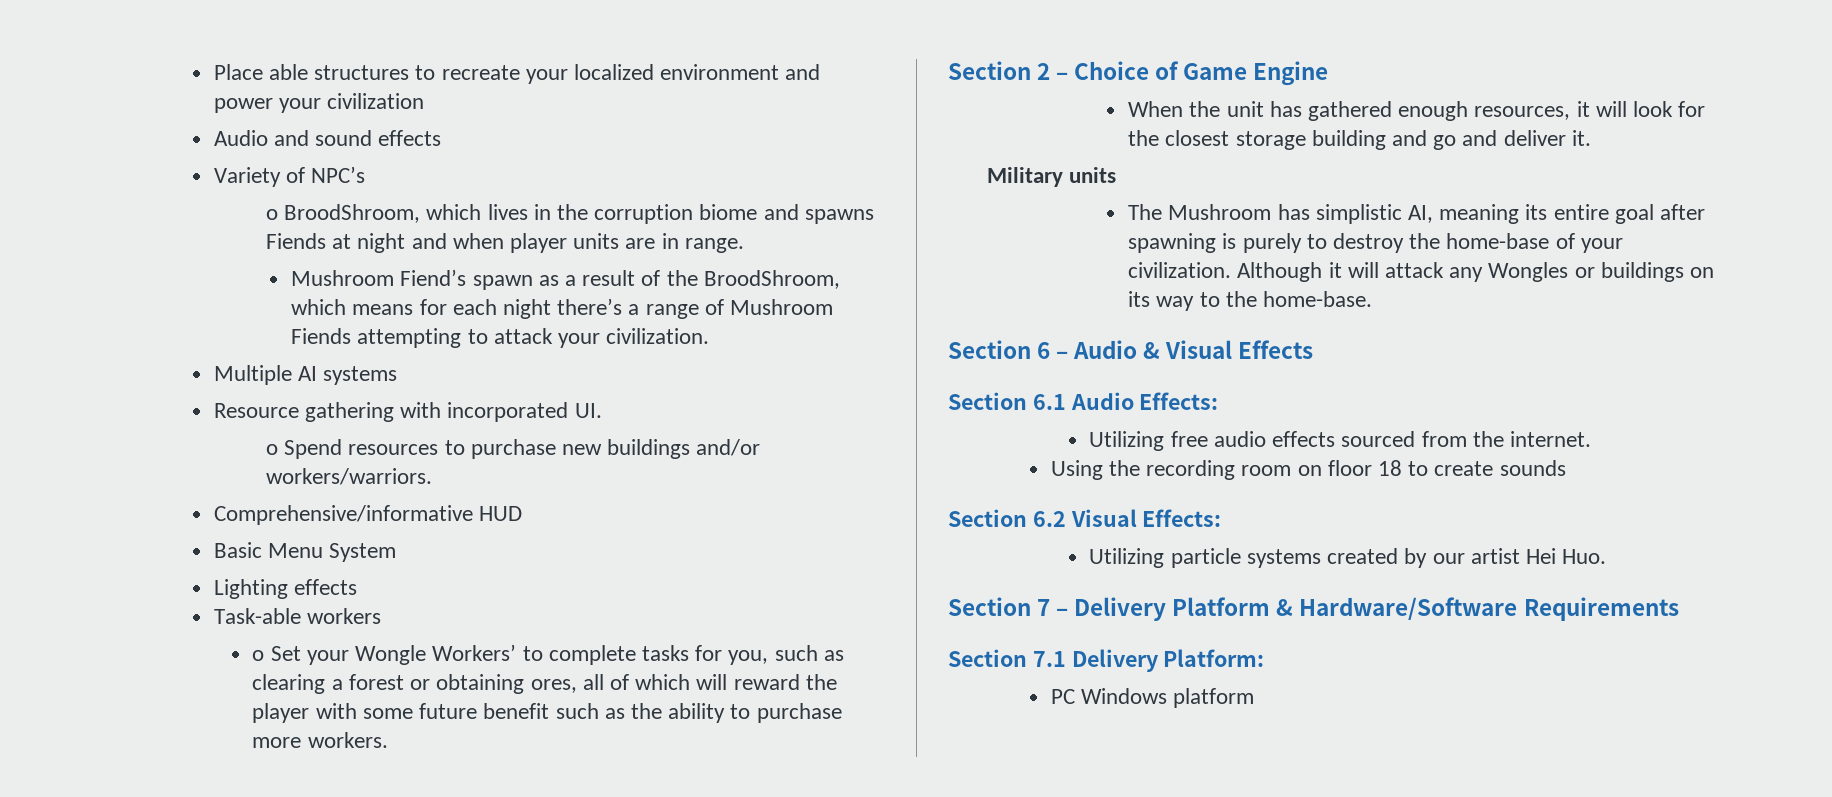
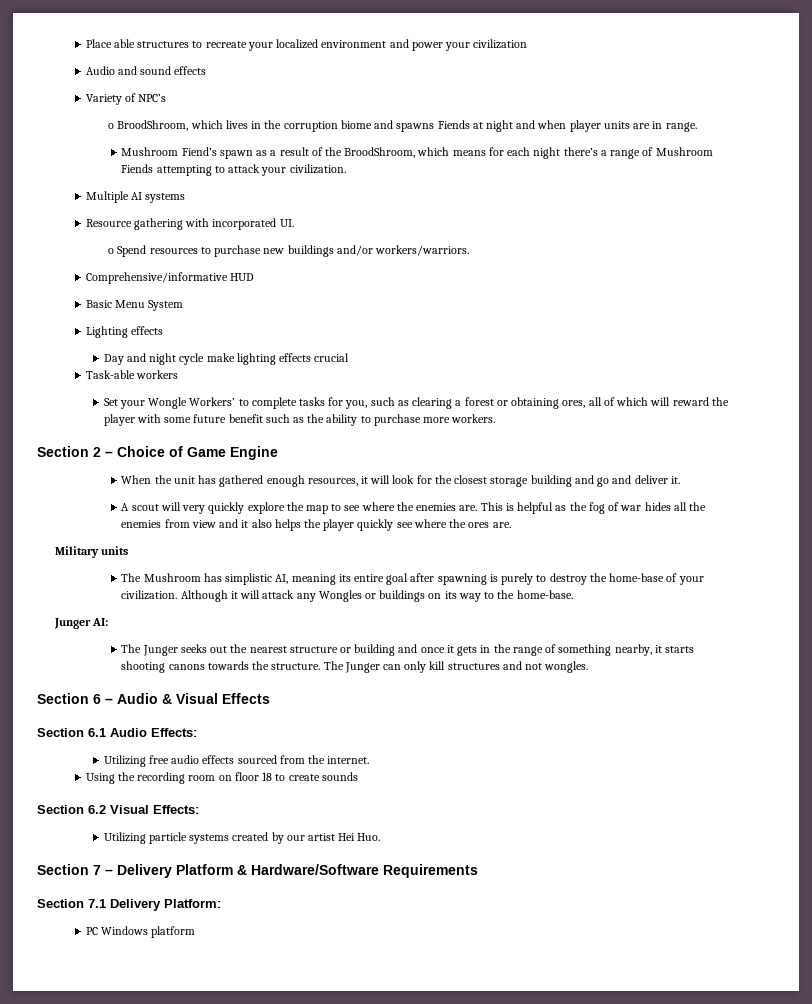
(357, 587) none -> [103,353,350,365] // Day and night cycle make lighting effects crucial
[252,650,265,661] o -> (178, 374) none
(1591, 138) none -> [121,502,707,514] [121,519,511,531] // A scout will very quickly explore the map to see where the enemies are. This is helpful as the fog of war hides all the enemies from view and it also helps the player quickly see where the ores are.
(1373, 299) none -> [53,618,109,629] [121,644,695,656] [121,661,589,673] // Junger AI: // The Junger seeks out the nearest structure or building and once it gets in the range of something nearby, it starts shooting canons towards the structure. The Junger can only kill structures and not wongles.

